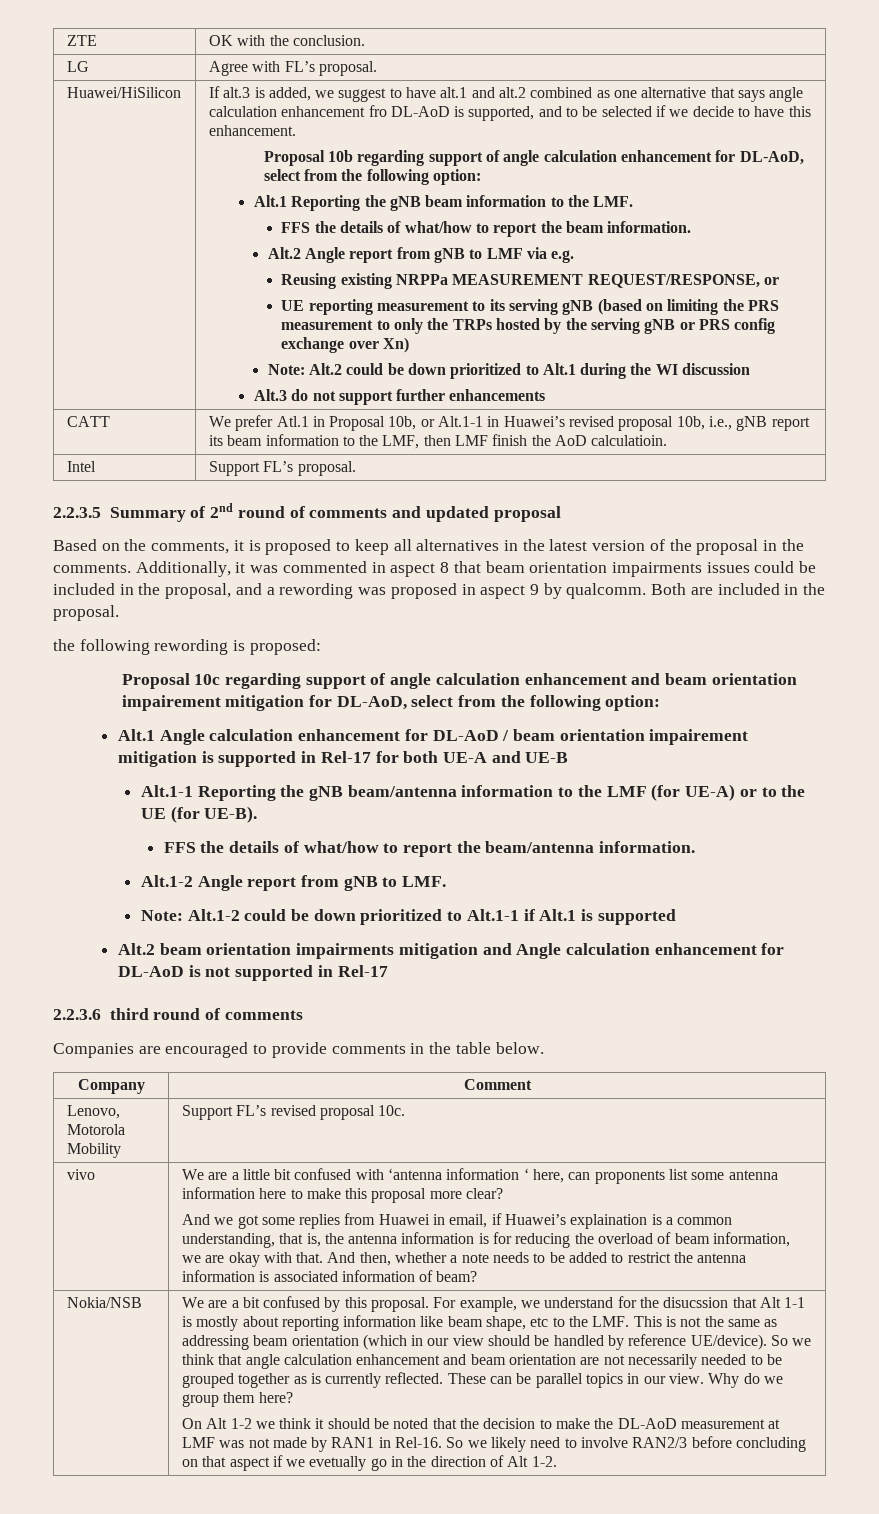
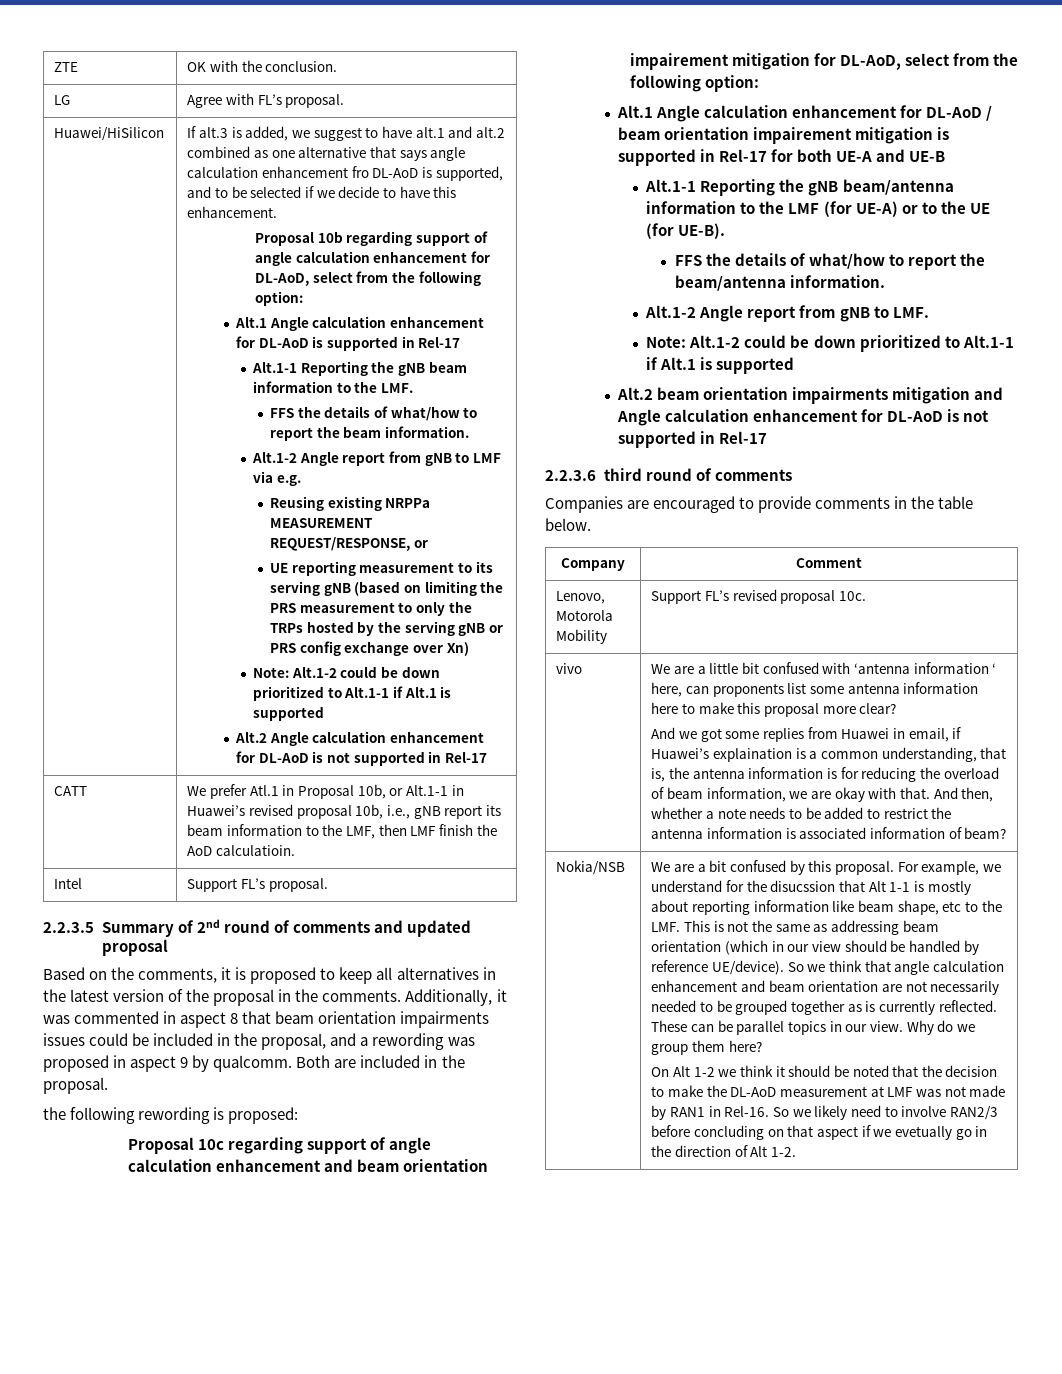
(287, 201) none -> [269,316,485,331] [236,336,461,351] [252,362,298,373] Angle calculation enhancement for DL-AoD is supported in Rel-17 // Alt.1-1
[267,247,301,259] Alt.2 -> [252,452,298,463] Alt.1-2
[308,363,751,379] [253,389,546,405] Alt.2 could be down prioritized to Alt.1 during the WI discussion // Alt.3 do not support further enhancements -> [291,666,440,678] [253,686,452,701] [253,706,325,721] [235,731,485,746] [236,751,487,766] Alt.1-2 could be down prioritized to Alt.1-1 if Alt.1 is supported // Alt.2 Angle calculation enhancement for DL-AoD is not supported in Rel-17

